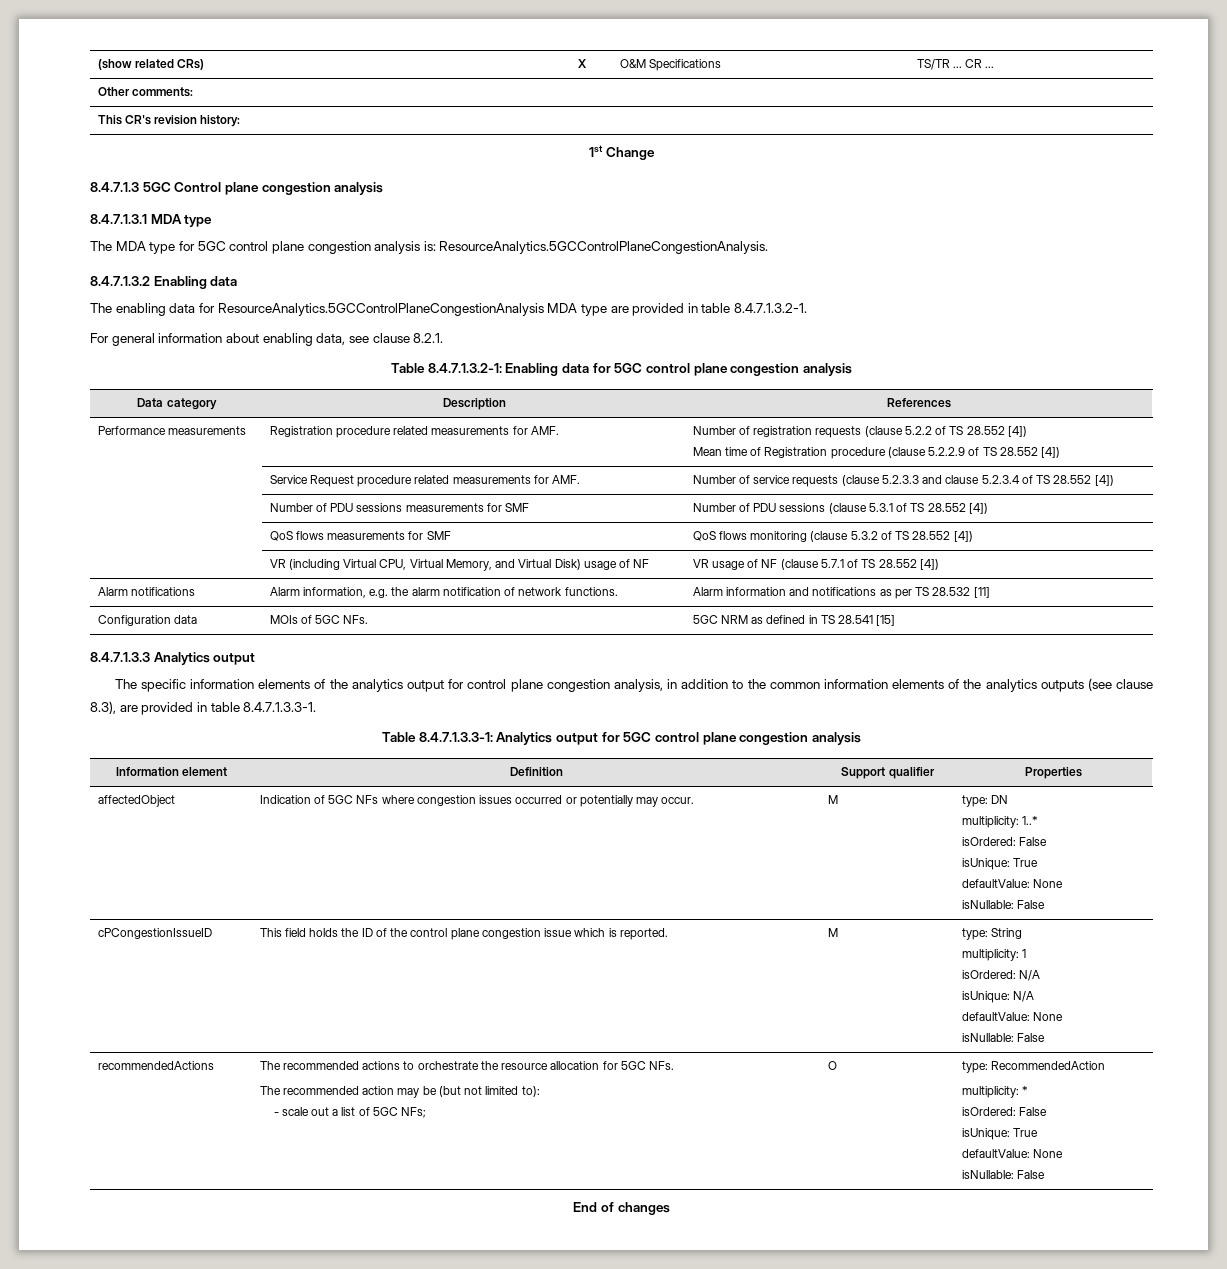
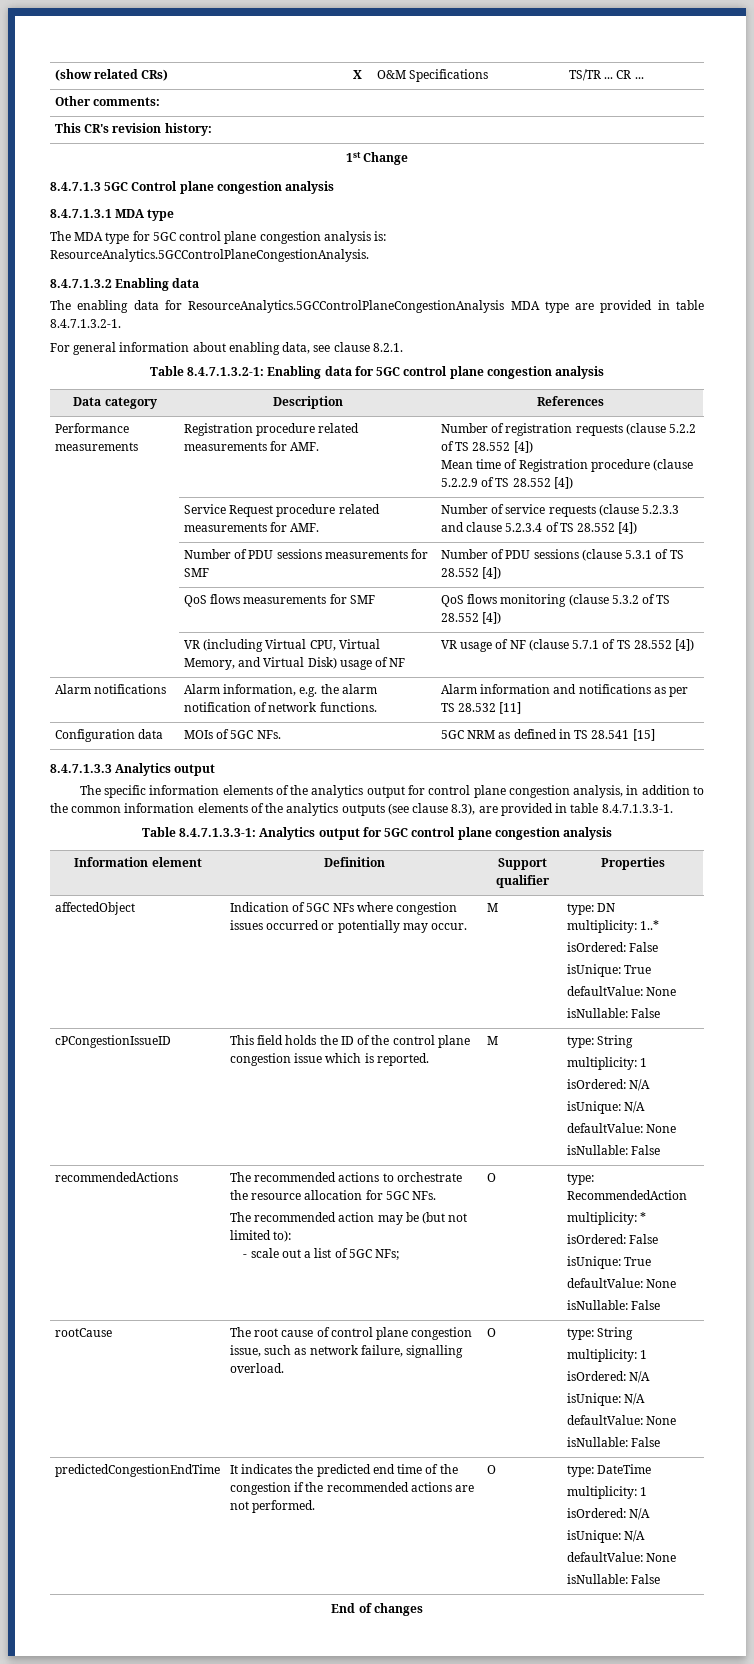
(1045, 1174) none -> [54,1328,112,1337] [229,1327,473,1340] [229,1345,464,1358] [229,1363,284,1373] [486,1328,496,1337] [566,1327,634,1340] [566,1349,648,1362] [566,1371,651,1383] [566,1393,646,1406] [566,1415,677,1425] [566,1437,661,1447] [54,1464,220,1477] [229,1464,458,1477] [229,1482,475,1495] [229,1500,316,1513] [486,1465,496,1474] [566,1464,652,1477] [566,1486,648,1499] [566,1508,651,1520] [566,1530,646,1543] [566,1552,677,1562] [566,1574,661,1584] // rootCause | The root cause of control plane congestion issue, such as network failure, signalling overload. | O | type: String // multiplicity: 1 // isOrdered: N/A // isUnique: N/A // defaultValue: None // isNullable: False // predictedCongestionEndTime | It indicates the predicted end time of the congestion if the recommended actions are not performed. | O | type: DateTime // multiplicity: 1 // isOrdered: N/A // isUnique: N/A // defaultValue: None // isNullable: False

